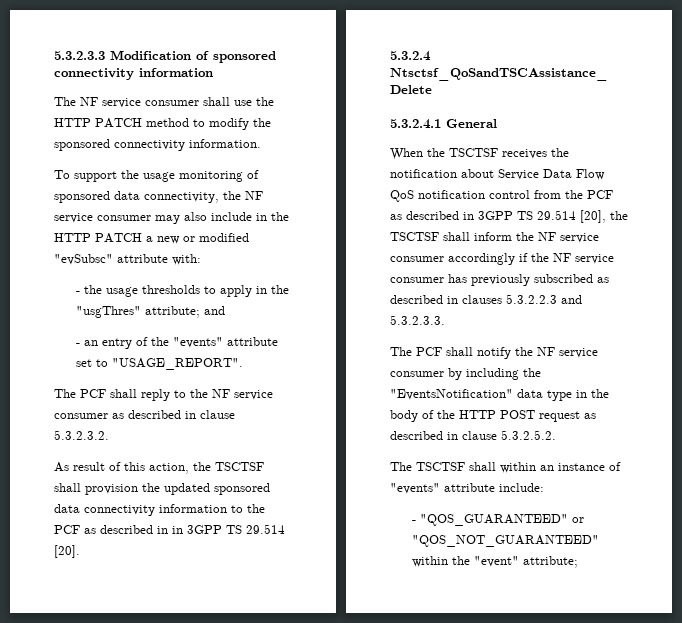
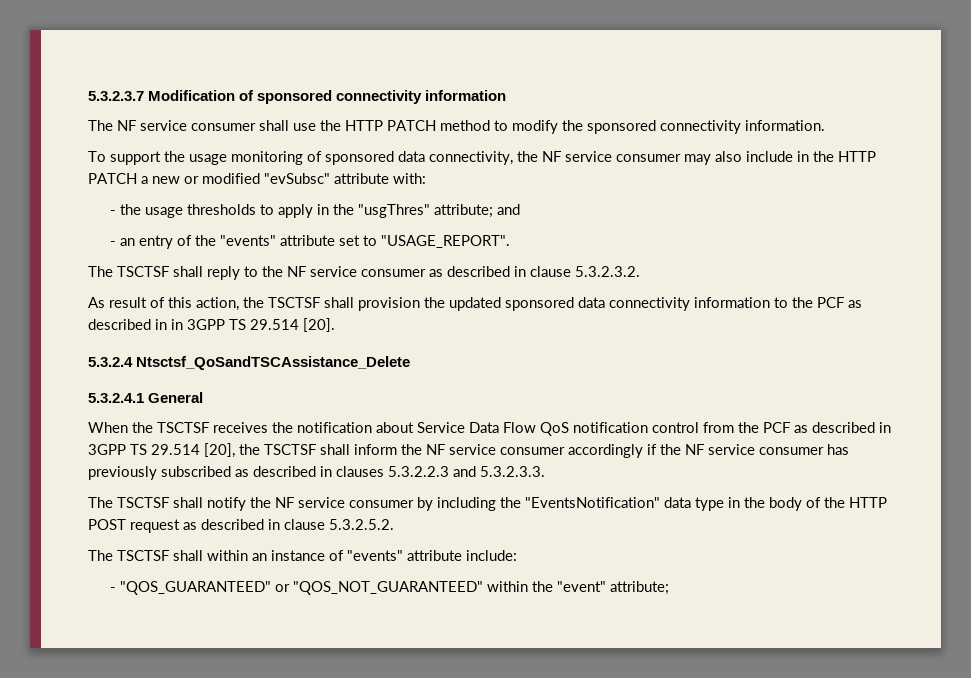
[54,51,105,60] 5.3.2.3.3 -> [88,91,144,101] 5.3.2.3.7
[80,389,106,398] PCF -> [117,266,169,277] TSCTSF
[416,347,442,356] PCF -> [117,497,169,508] TSCTSF

